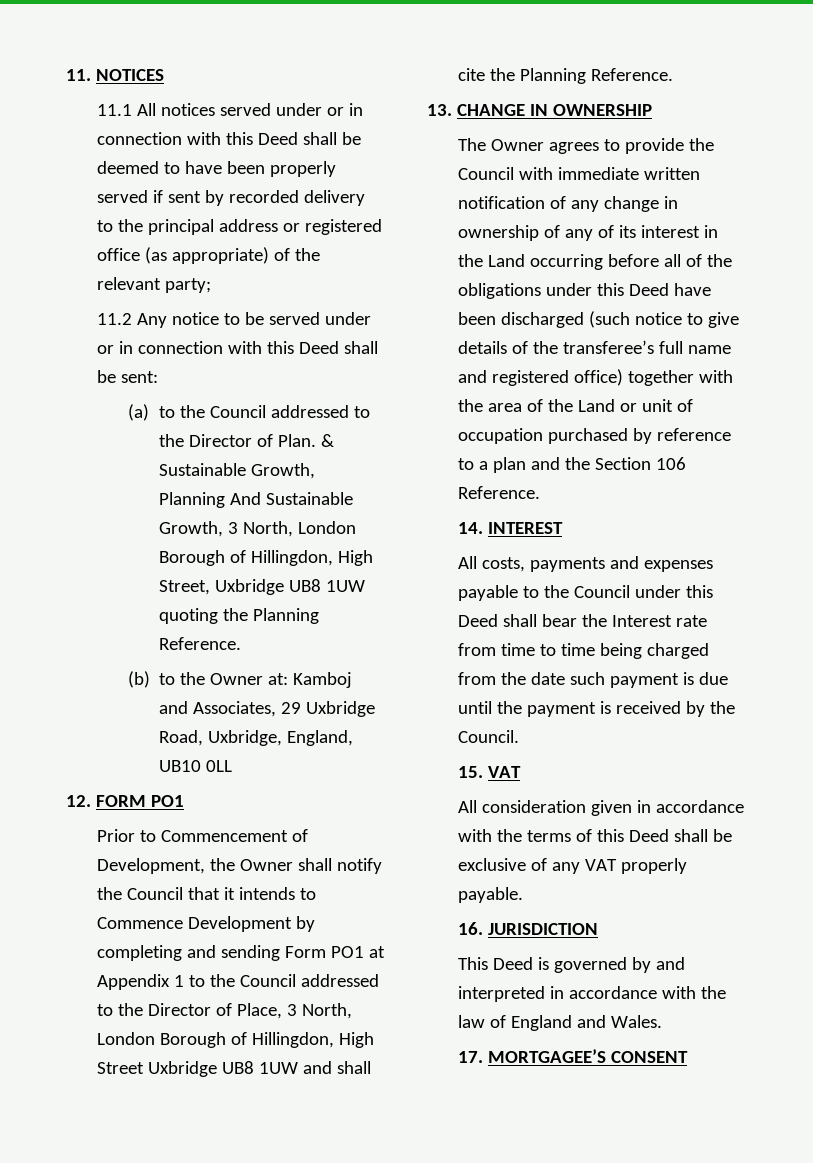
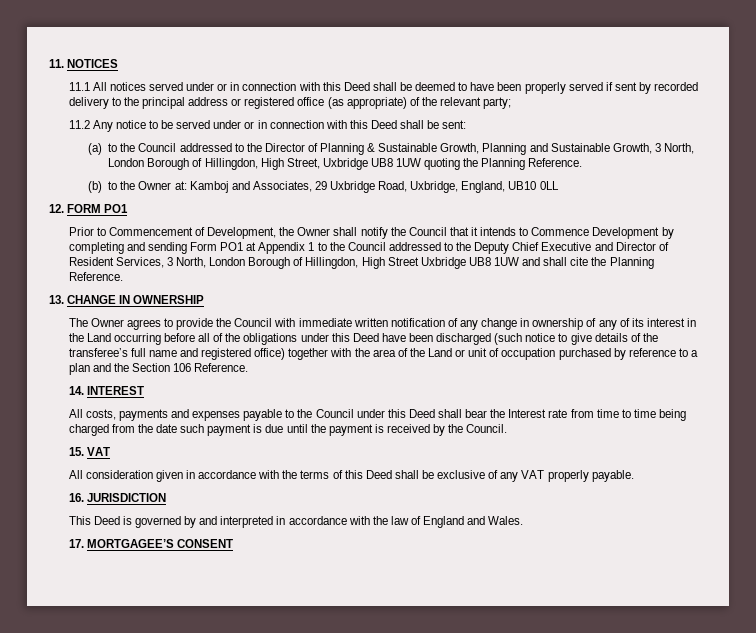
[278,434,317,447] Plan. -> [320,143,365,155] Planning
[230,492,262,505] And -> [529,143,548,152] and
[148,1003,283,1019] Director of Place, -> [474,242,669,254] [68,257,164,268] Deputy Chief Executive and Director of Resident Services,

